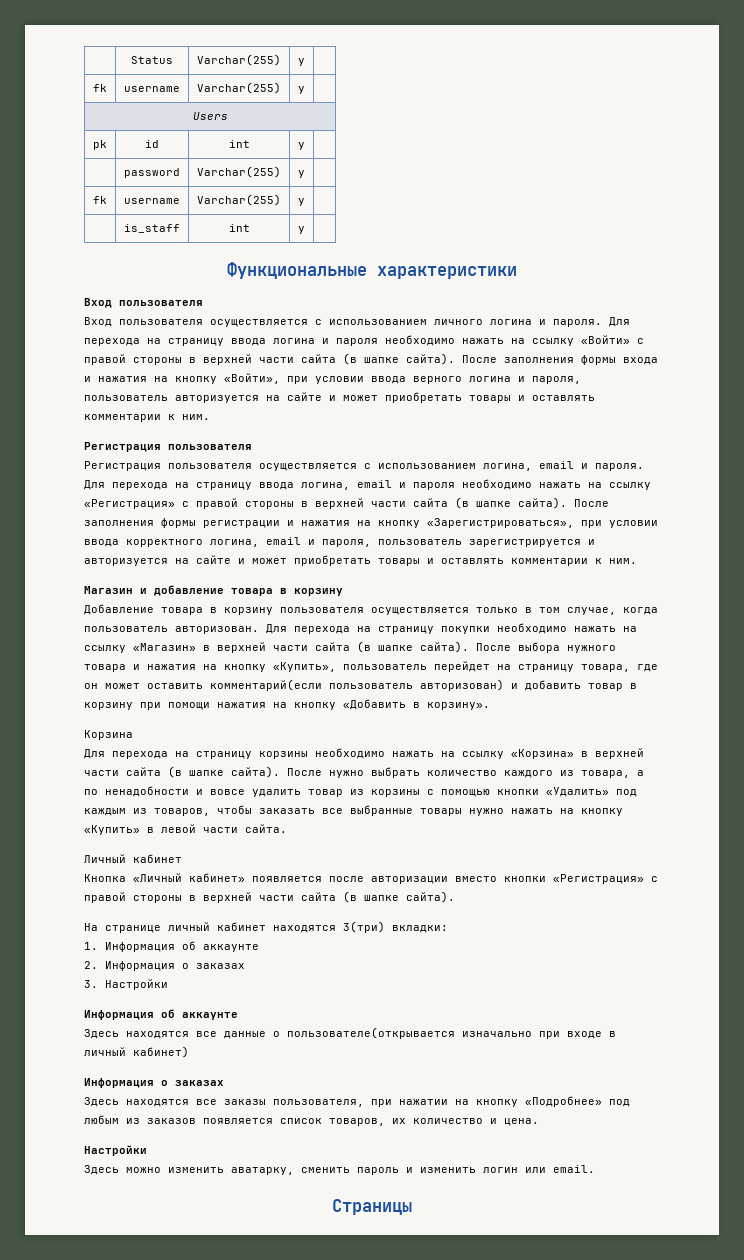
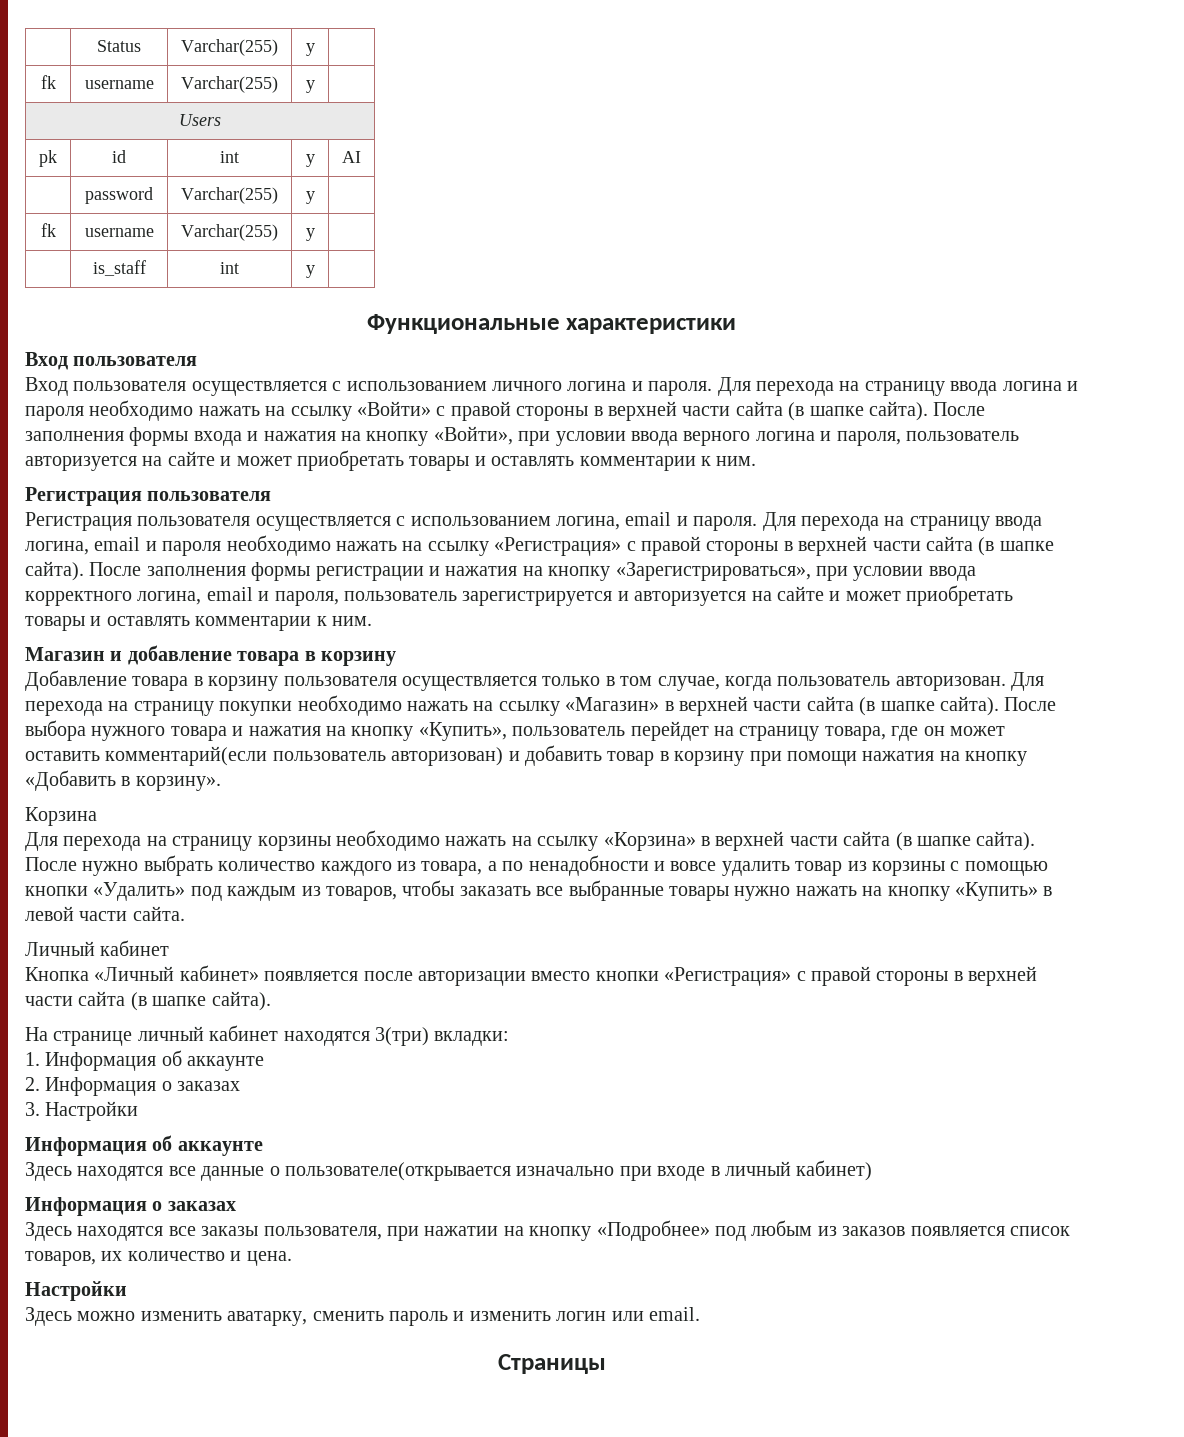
(305, 146) none -> [342,151,361,163] AI

